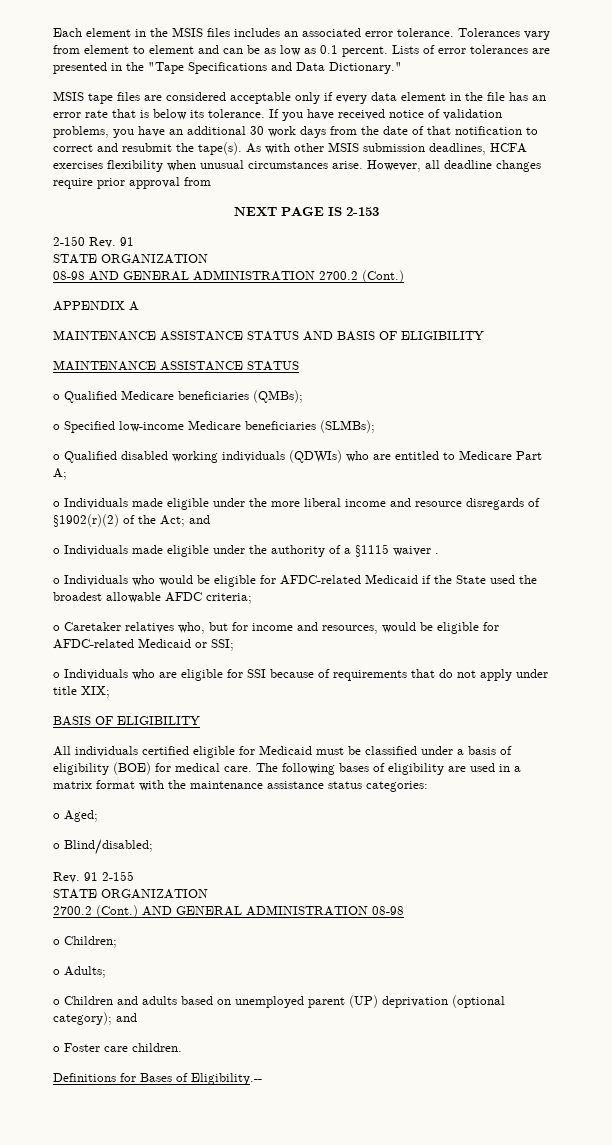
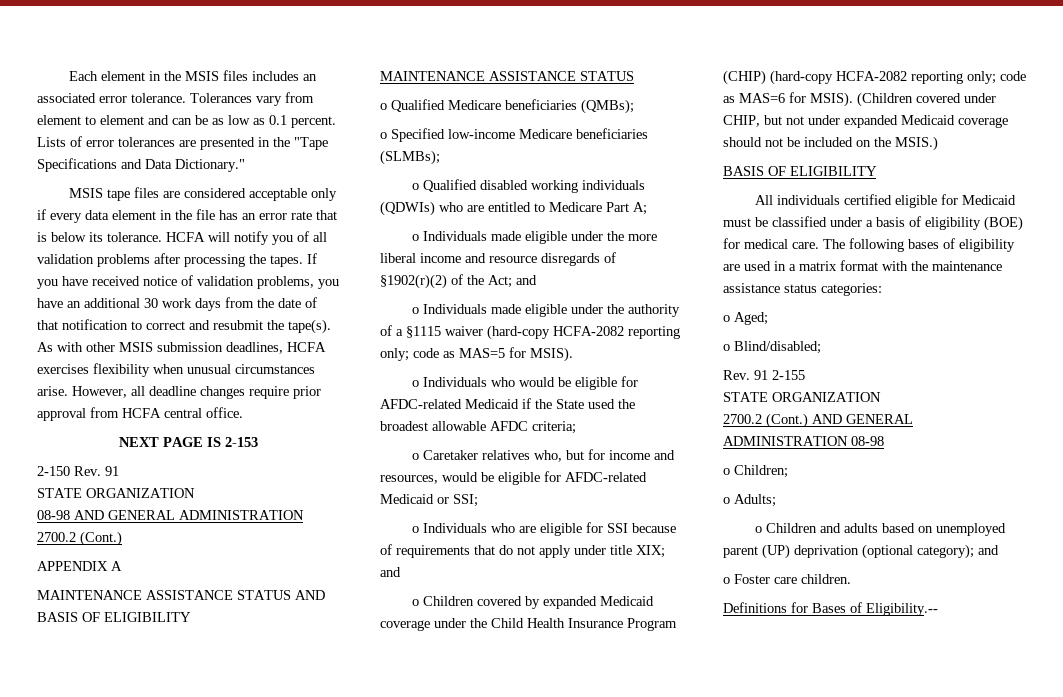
(265, 113) none -> [166,231,327,245] [37,253,303,267] HCFA will notify you of all validation problems after processing the tapes.
(211, 181) none -> [122,407,243,418] HCFA central office.
[435,553,439,554] . -> [487,325,680,340] [380,347,573,362] (hard-copy HCFA-2082 reporting only; code as MAS=5 for MSIS).
(110, 692) none -> [380,567,401,577] [411,596,654,609] [380,618,677,631] [723,70,1026,85] [723,92,996,107] [723,115,1008,128] [723,136,938,151] and // o Children covered by expanded Medicaid coverage under the Child Health Insurance Program (CHIP) (hard-copy HCFA-2082 reporting only; code as MAS=6 for MSIS). (Children covered under CHIP, but not under expanded Medicaid coverage should not be included on the MSIS.)

